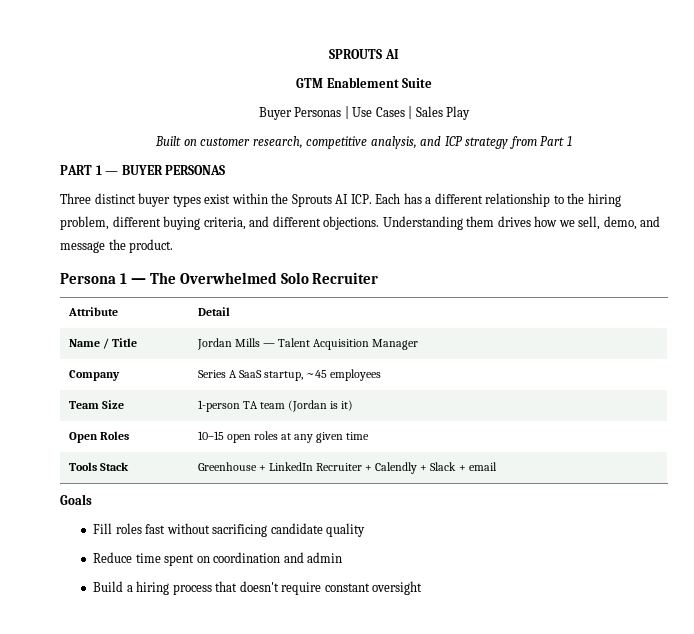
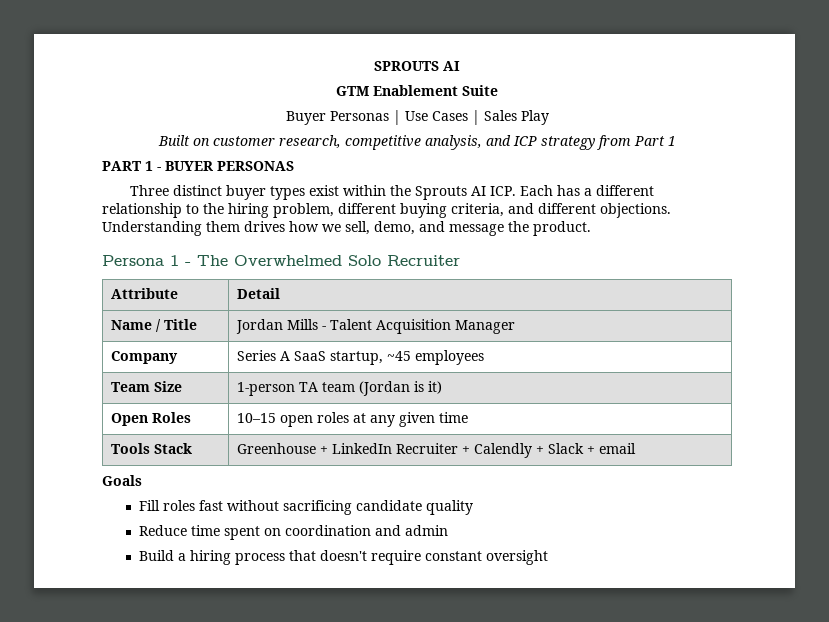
[105,171,119,175] — -> [157,167,161,171] -
[130,278,146,284] — -> [185,262,191,266] -
[262,343,275,347] — -> [322,326,327,330] -

